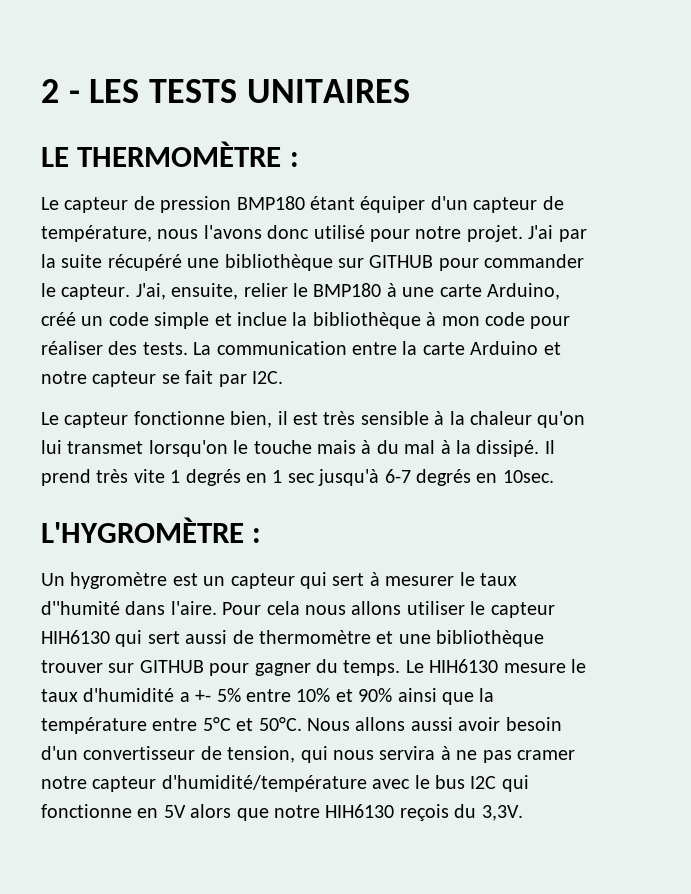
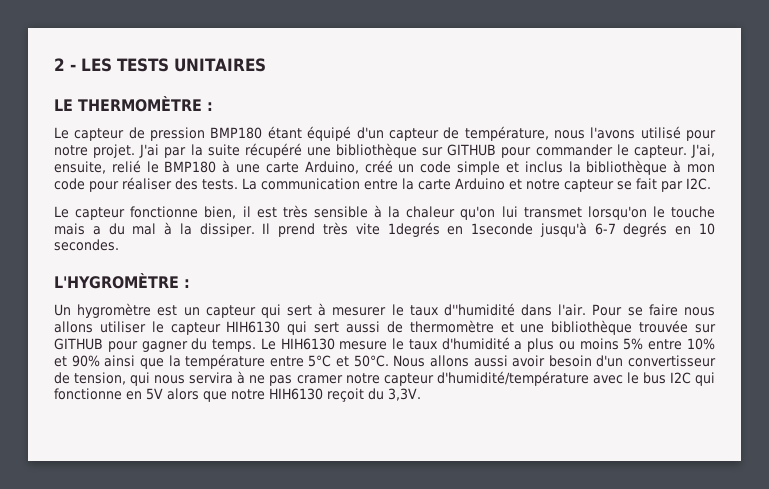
[360,196,426,213] équiper -> [307,126,352,141] équipé
[267,225,310,239] donc -> (636, 133) none
[243,283,288,297] relier -> [111,160,141,173] relié
[237,312,287,326] inclue -> [524,161,563,173] inclus
[361,440,372,454] à -> [92,226,101,235] a
[476,440,540,457] dissipé. -> [199,223,255,237] dissiper.
[170,469,315,486] 1 degrés en 1 sec -> [387,222,534,237] 1degrés en 1seconde
[502,470,554,483] 10sec. -> [699,223,715,235] [54,239,119,251] 10 secondes.
[41,601,300,615] d''humité dans l'aire. Pour cela -> [443,303,678,316] d''humidité dans l'air. Pour se faire
[41,660,103,673] trouver -> [639,320,689,333] trouvée
[195,690,212,702] +- -> [527,338,619,352] plus ou moins
[399,804,449,821] reçois -> [327,388,364,402] reçoit

